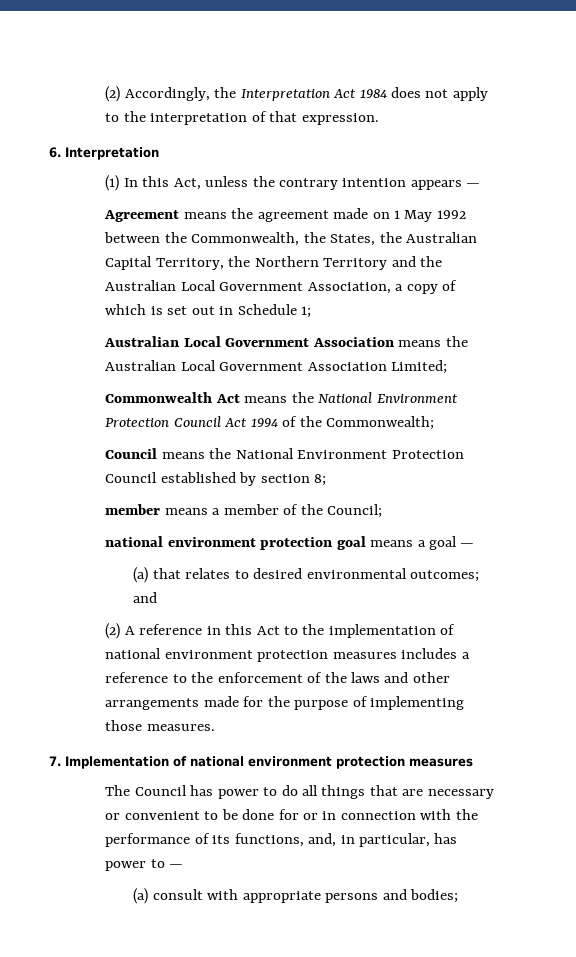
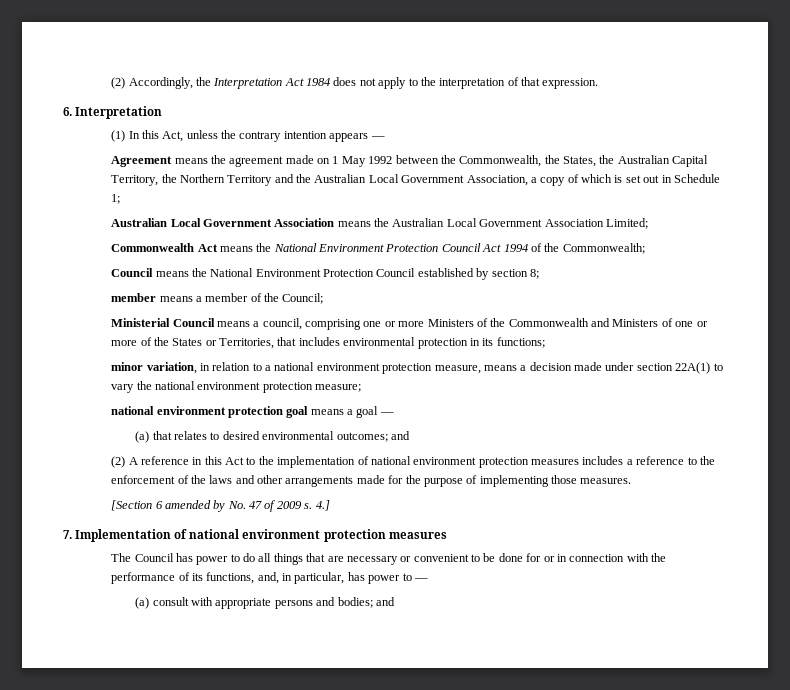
(383, 511) none -> [111,318,708,330] [111,337,545,349] [111,362,723,374] [111,381,362,393] // Ministerial Council means a council, comprising one or more Ministers of the Commonwealth and Ministers of one or more of the States or Territories, that includes environmental protection in its functions; // minor variation, in relation to a national environment protection measure, means a decision made under section 22A(1) to vary the national environment protection measure;
(215, 727) none -> [111,500,330,512] // [Section 6 amended by No. 47 of 2009 s. 4.]
(459, 896) none -> [375,597,395,606] and

